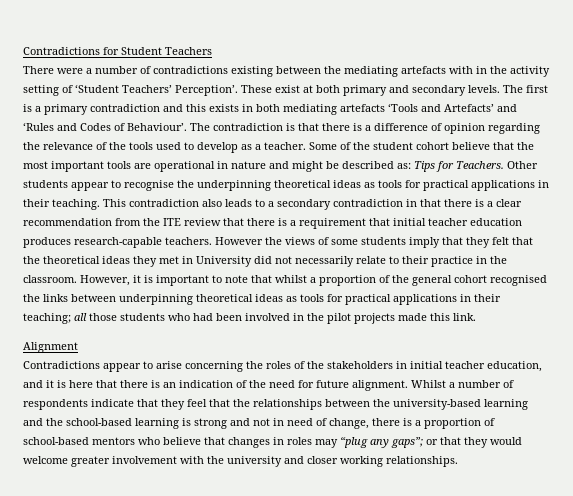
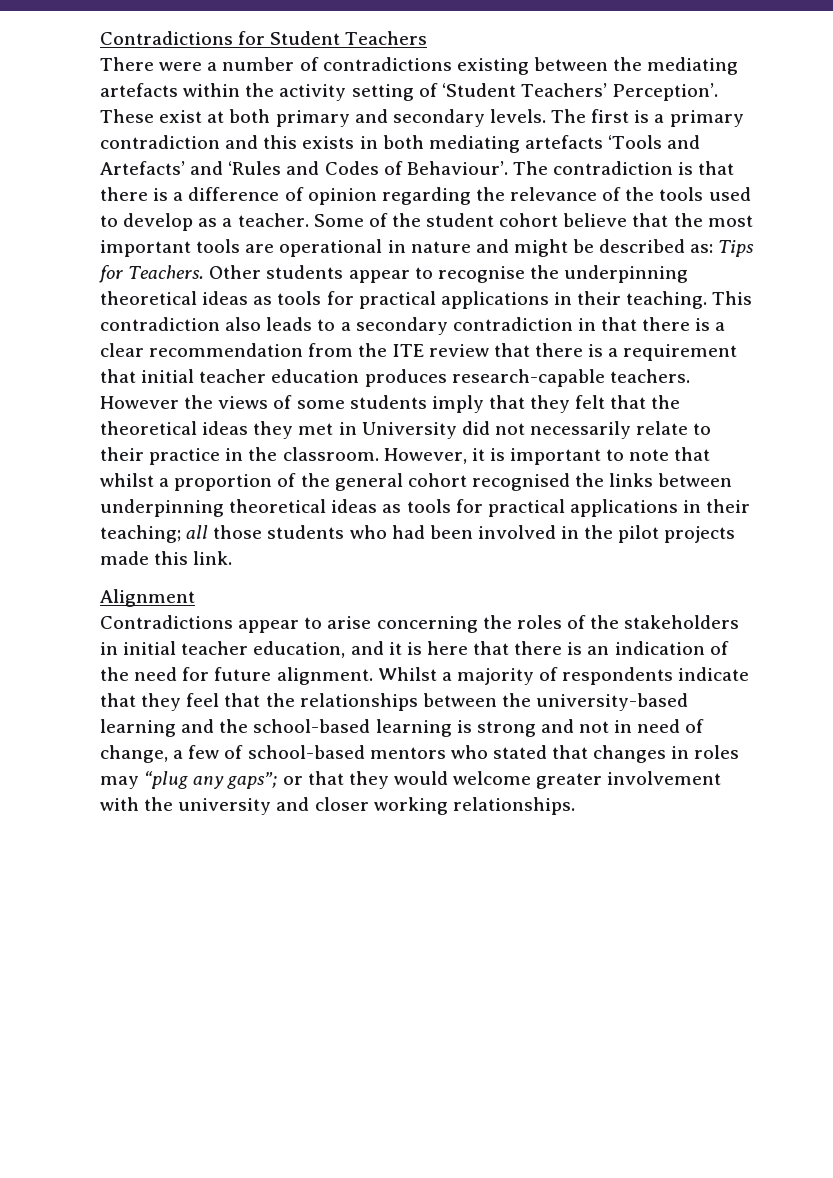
[449,66,487,74] with in -> [183,83,241,97] within
[458,380,501,388] number -> [456,668,534,685] majority
[372,418,481,429] there is a proportion -> [173,745,220,759] a few
[163,437,201,445] believe -> [492,745,547,759] stated

